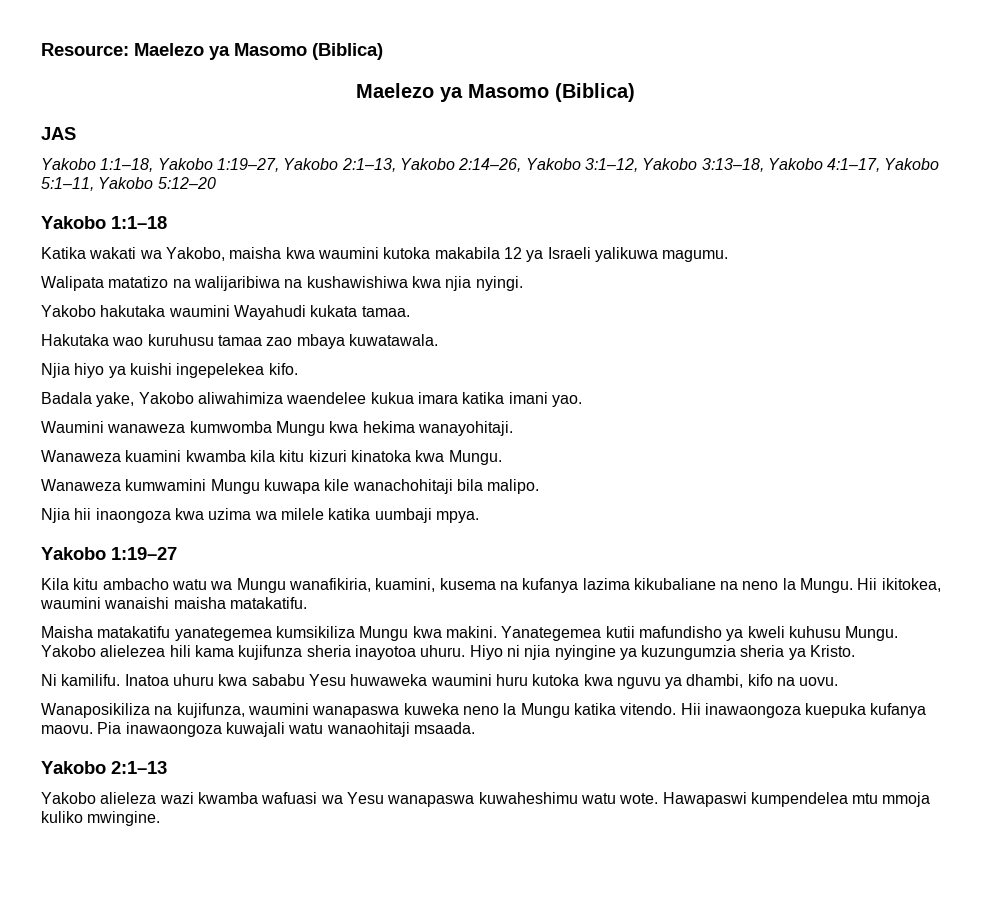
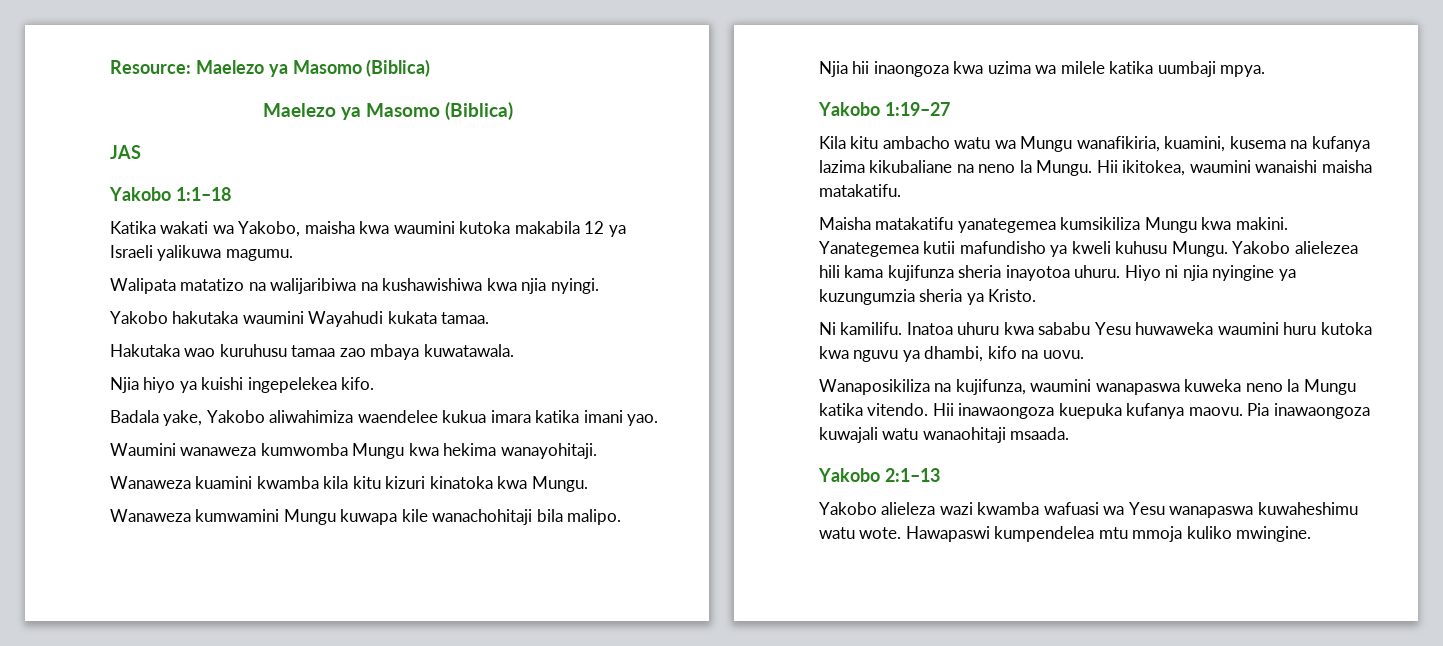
[41,158,940,172] [41,177,216,191] // Yakobo 1:1–18, Yakobo 1:19–27, Yakobo 2:1–13, Yakobo 2:14–26, Yakobo 3:1–12, Yakobo 3:13–18, Yakobo 4:1–17, Yakobo 5:1–11, Yakobo 5:12–20 -> (141, 152) none

